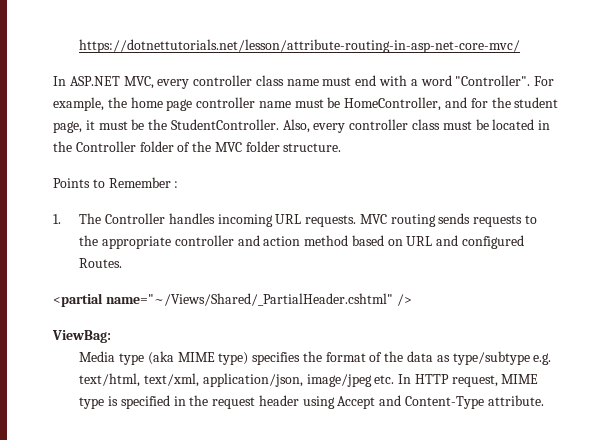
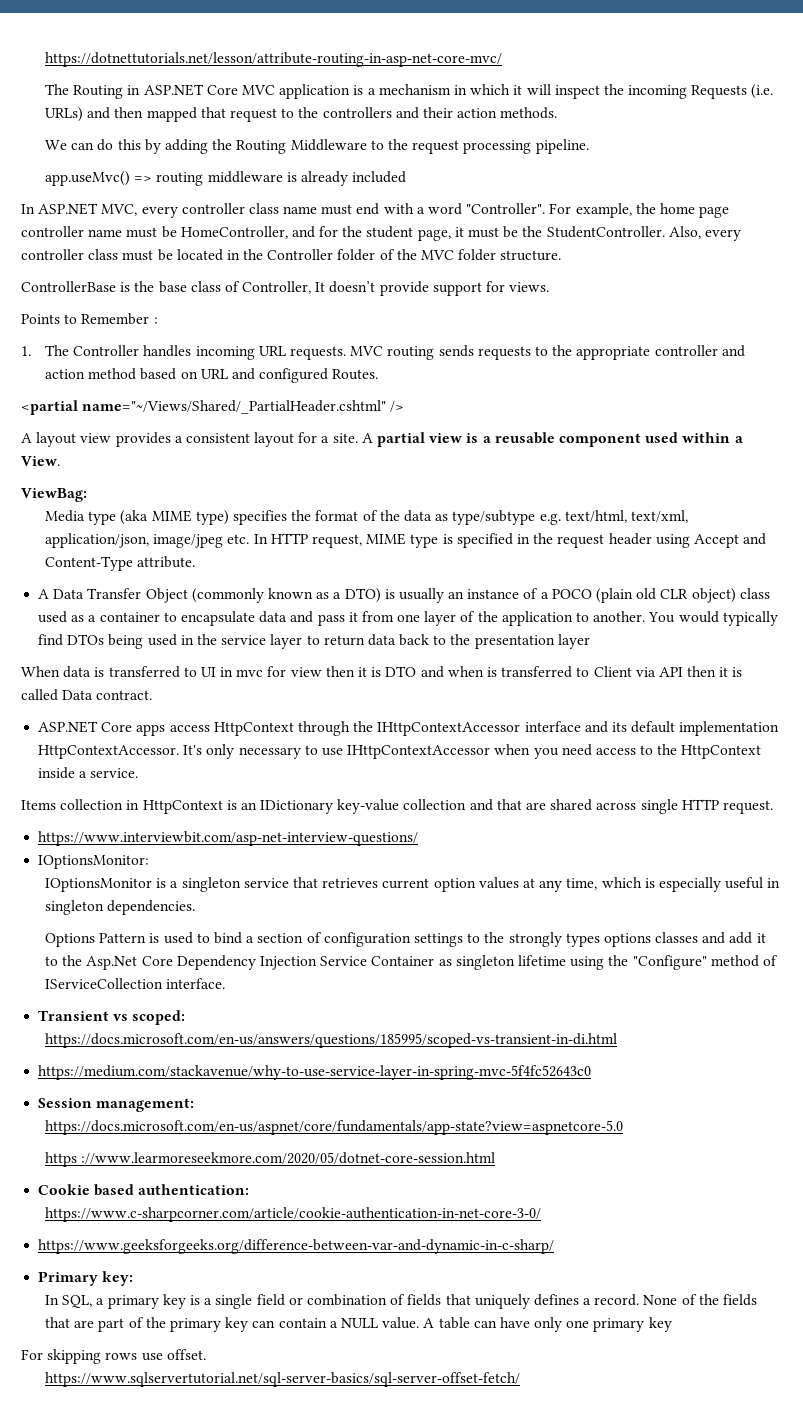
(521, 46) none -> [45,84,774,99] [45,107,558,122] [45,139,589,154] [45,171,407,186] // The Routing in ASP.NET Core MVC application is a mechanism in which it will inspect the incoming Requests (i.e. URLs) and then mapped that request to the controllers and their action methods. // We can do this by adding the Routing Middleware to the request processing pipeline. // app.useMvc() => routing middleware is already included
(342, 147) none -> [21,281,550,296] // ControllerBase is the base class of Controller, It doesn’t provide support for views.
(412, 300) none -> [21,432,743,447] [21,456,60,466] // A layout view provides a consistent layout for a site. A partial view is a reusable component used within a View.
(544, 400) none -> [38,588,770,603] [38,611,778,626] [38,634,590,649] [21,666,743,678] [21,689,153,701] [38,721,780,736] [38,744,762,759] [38,767,139,779] [21,799,773,814] [38,831,419,846] [38,855,150,869] [45,877,781,892] [45,900,196,915] [45,932,766,947] [45,955,778,970] [45,978,226,989] [38,1010,186,1025] [45,1033,618,1048] [38,1065,592,1080] [38,1098,195,1112] [45,1120,624,1135] [45,1152,496,1167] [38,1184,250,1196] [45,1207,542,1222] [38,1239,555,1254] [38,1271,134,1286] [45,1294,757,1309] [45,1317,672,1332] [21,1349,206,1364] [45,1372,521,1387] // A Data Transfer Object (commonly known as a DTO) is usually an instance of a POCO (plain old CLR object) class used as a container to encapsulate data and pass it from one layer of the application to another. You would typically find DTOs being used in the service layer to return data back to the presentation layer // When data is transferred to UI in mvc for view then it is DTO and when is transferred to Client via API then it is called Data contract. // ASP.NET Core apps access HttpContext through the IHttpContextAccessor interface and its default implementation HttpContextAccessor. It's only necessary to use IHttpContextAccessor when you need access to the HttpContext inside a service. // Items collection in HttpContext is an IDictionary key-value collection and that are shared across single HTTP request. // https://www.interviewbit.com/asp-net-interview-questions/ // IOptionsMonitor: // IOptionsMonitor is a singleton service that retrieves current option values at any time, which is especially useful in singleton dependencies. // Options Pattern is used to bind a section of configuration settings to the strongly types options classes and add it to the Asp.Net Core Dependency Injection Service Container as singleton lifetime using the "Configure" method of IServiceCollection interface. // Transient vs scoped: // https://docs.microsoft.com/en-us/answers/questions/185995/scoped-vs-transient-in-di.html // https://medium.com/stackavenue/why-to-use-service-layer-in-spring-mvc-5f4fc52643c0 // Session management: // https://docs.microsoft.com/en-us/aspnet/core/fundamentals/app-state?view=aspnetcore-5.0 // https ://www.learmoreseekmore.com/2020/05/dotnet-core-session.html // Cookie based authentication: // https://www.c-sharpcorner.com/article/cookie-authentication-in-net-core-3-0/ // https://www.geeksforgeeks.org/difference-between-var-and-dynamic-in-c-sharp/ // Primary key: // In SQL, a primary key is a single field or combination of fields that uniquely defines a record. None of the fields that are part of the primary key can contain a NULL value. A table can have only one primary key // For skipping rows use offset. // https://www.sqlservertutorial.net/sql-server-basics/sql-server-offset-fetch/

